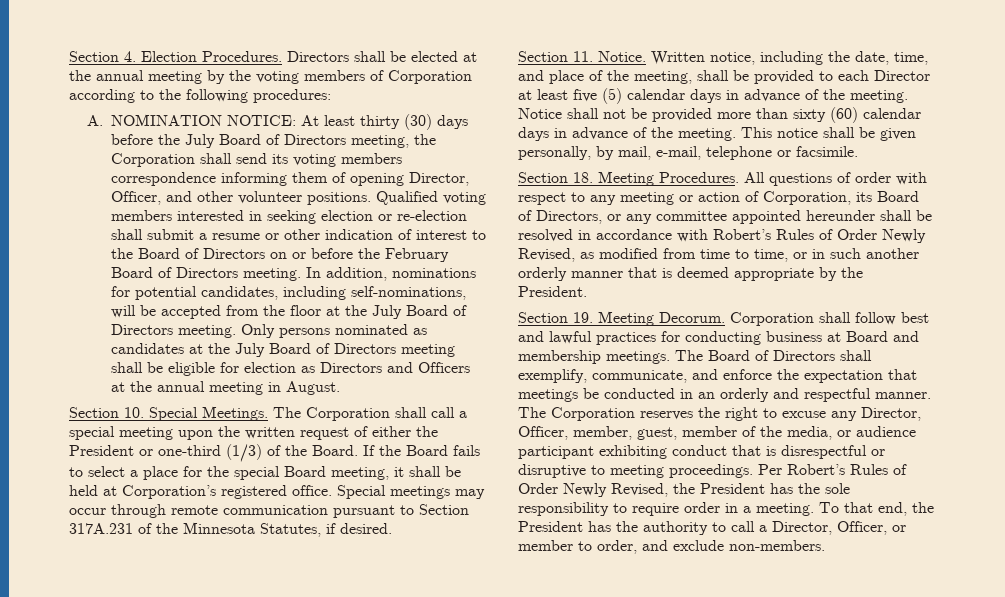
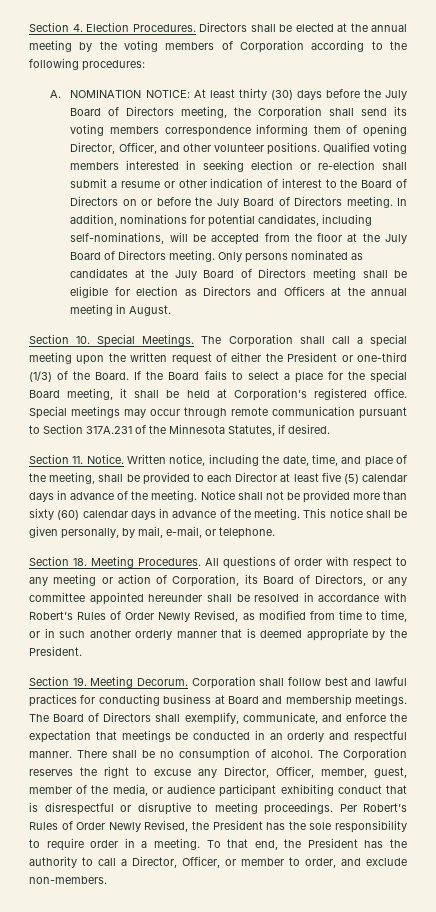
[384,248,449,262] February -> [216,198,239,208] July
[706,146,858,160] telephone or facsimile. -> [205,527,275,539] or telephone.
(931, 395) none -> [77,748,313,761] There shall be no consumption of alcohol.

